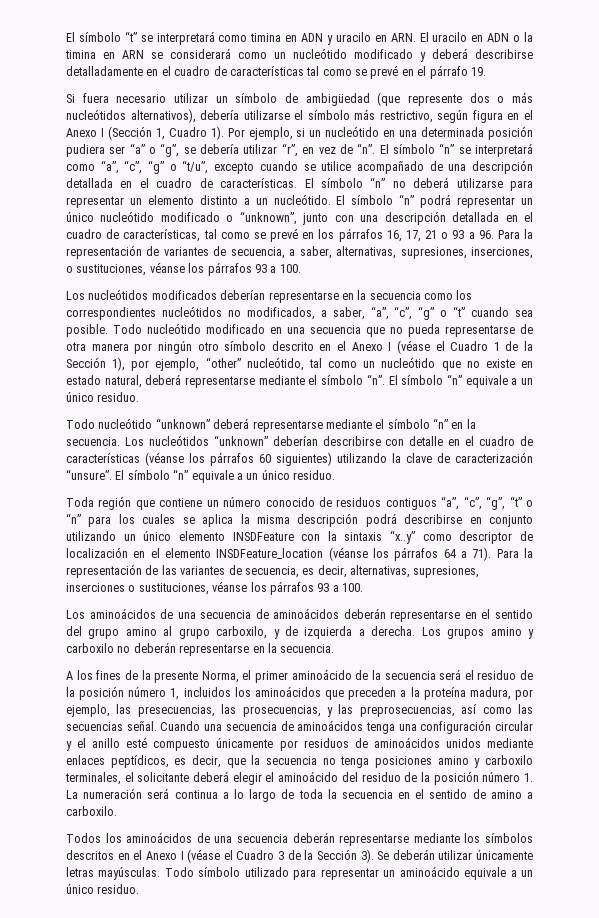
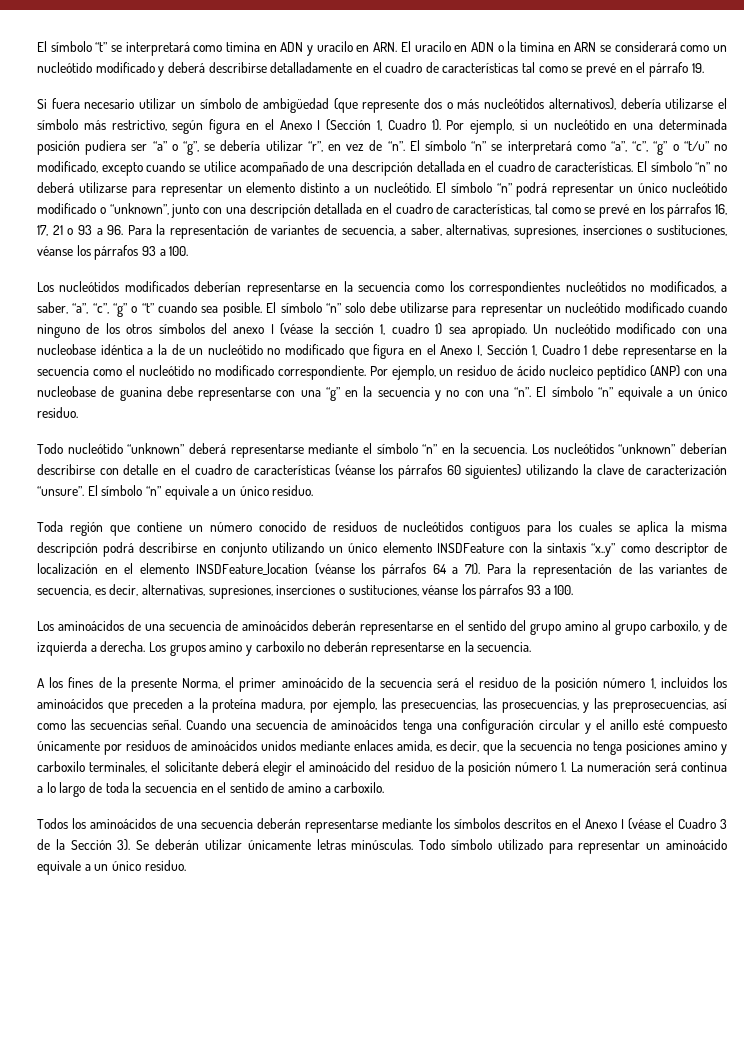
[182,160,209,174] “t/u”, -> [683,141,728,151] [37,161,98,173] “t/u” no modificado,
[471,247,534,259] inserciones, -> [582,225,642,235] inserciones
[113,323,533,337] [66,340,533,354] [66,357,533,371] [66,374,364,388] Todo nucleótido modificado en una secuencia que no pueda representarse de otra manera por ningún otro símbolo descrito en el Anexo I (véase el Cuadro 1 de la Sección 1), por ejemplo, “other” nucleótido, tal como un nucleótido que no existe en estado natural, deberá representarse mediante el símbolo -> [266,302,728,317] [37,323,727,338] [37,344,727,359] [37,365,728,380] [37,386,509,401] El símbolo “n” solo debe utilizarse para representar un nucleótido modificado cuando ninguno de los otros símbolos del anexo I (véase la sección 1, cuadro 1) sea apropiado. Un nucleótido modificado con una nucleobase idéntica a la de un nucleótido no modificado que figura en el Anexo I, Sección 1, Cuadro 1 debe representarse en la secuencia como el nucleótido no modificado correspondiente. Por ejemplo, un residuo de ácido nucleico peptídico (ANP) con una nucleobase de guanina debe representarse con una “g” en la secuencia y no con una
[385,496,533,510] [66,513,81,524] contiguos “a”, “c”, “g”, “t” o “n” -> [383,521,521,536] de nucleótidos contiguos
[110,755,169,768] peptídicos, -> [396,740,432,752] amida,
[98,867,161,880] mayúsculas. -> [351,839,414,850] minúsculas.

